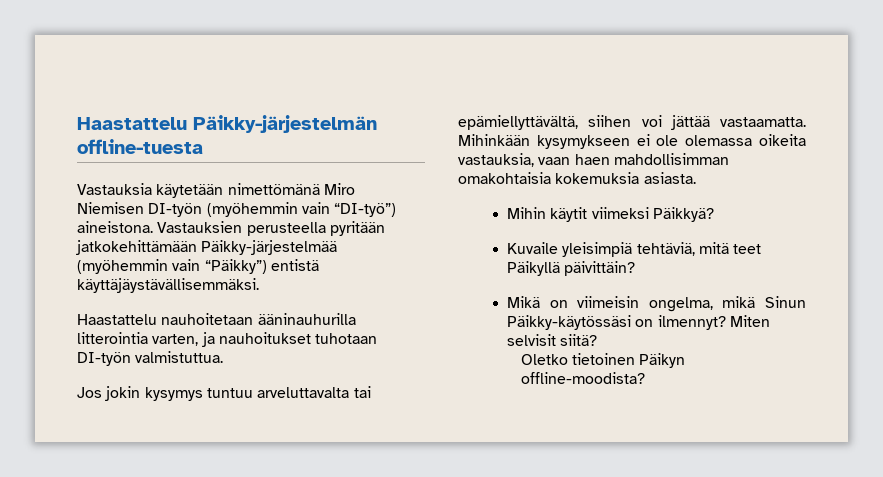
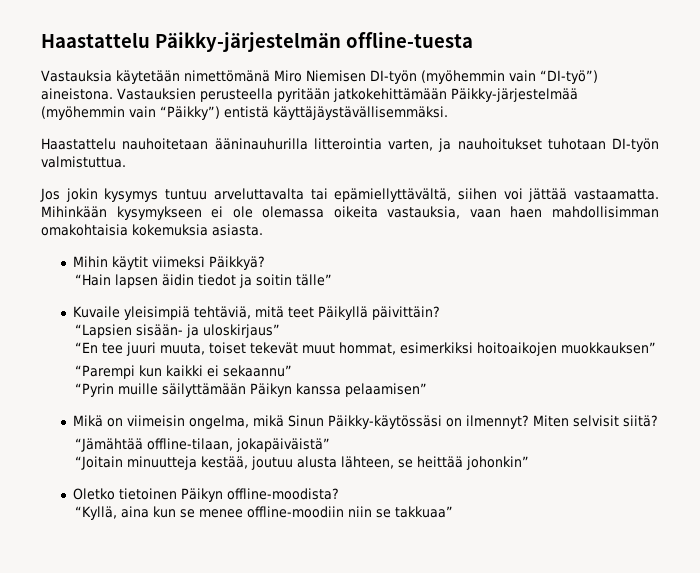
(714, 214) none -> [75,274,333,288] // “Hain lapsen äidin tiedot ja soitin tälle”
(636, 268) none -> [75,324,281,338] [75,342,657,356] [75,365,293,379] [75,383,428,397] // “Lapsien sisään- ja uloskirjaus” // “En tee juuri muuta, toiset tekevät muut hommat, esimerkiksi hoitoaikojen muokkauksen” // “Parempi kun kaikki ei sekaannu” // “Pyrin muille säilyttämään Päikyn kanssa pelaamisen”
[520,353,686,368] [520,372,645,384] Oletko tietoinen Päikyn offline-moodista? -> [75,438,331,452] [75,456,530,470] [72,488,339,502] [75,506,454,520] “Jämähtää offline-tilaan, jokapäiväistä” // “Joitain minuutteja kestää, joutuu alusta lähteen, se heittää johonkin” // Oletko tietoinen Päikyn offline-moodista? // “Kyllä, aina kun se menee offline-moodiin niin se takkuaa”

